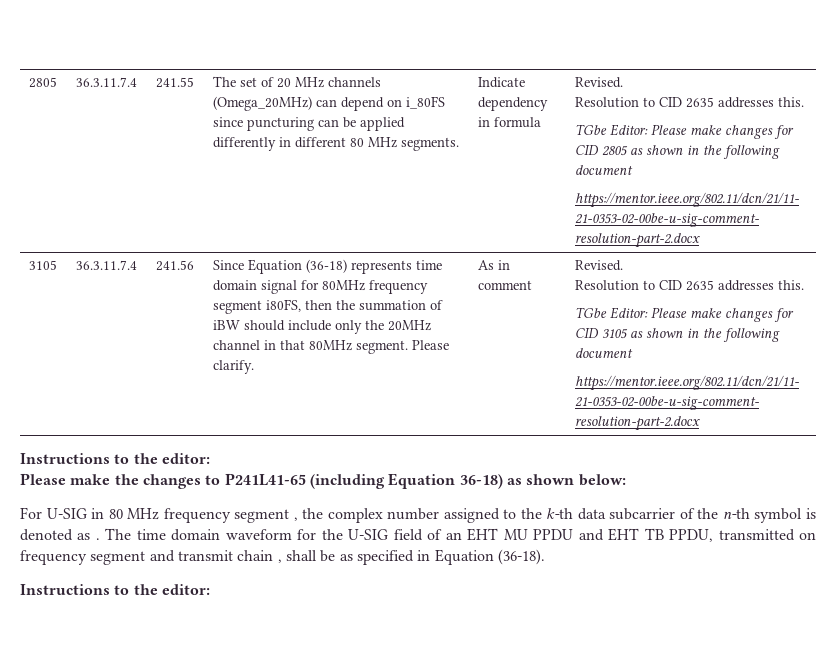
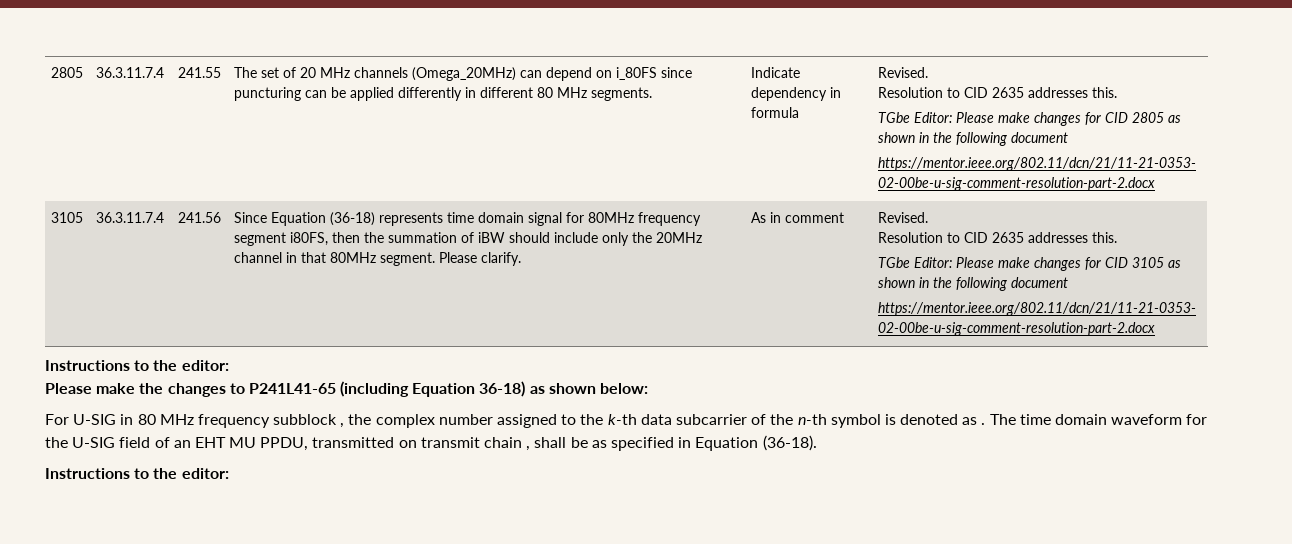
[234,509,290,523] segment -> [273,414,338,425] subblock
[533,528,817,542] [20,550,175,565] PPDU and EHT TB PPDU, transmitted on frequency segment and -> [260,437,417,451] PPDU, transmitted on

